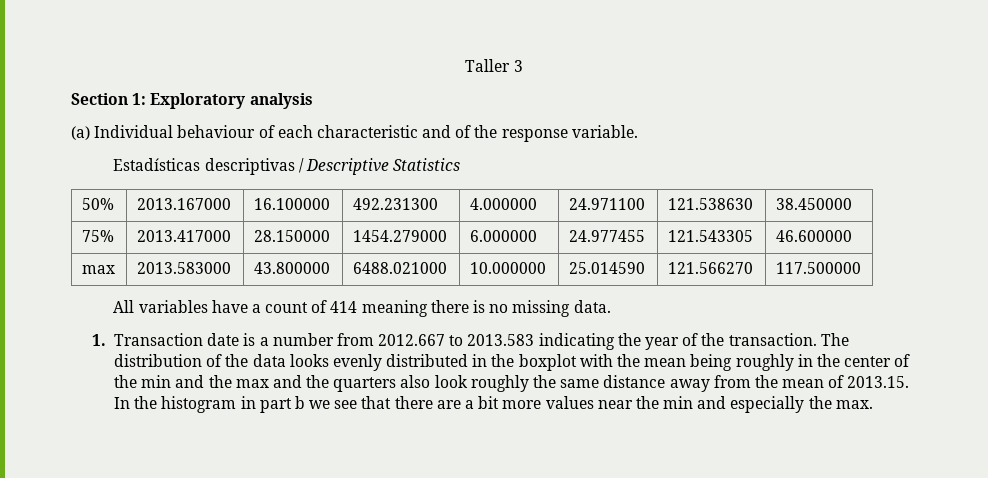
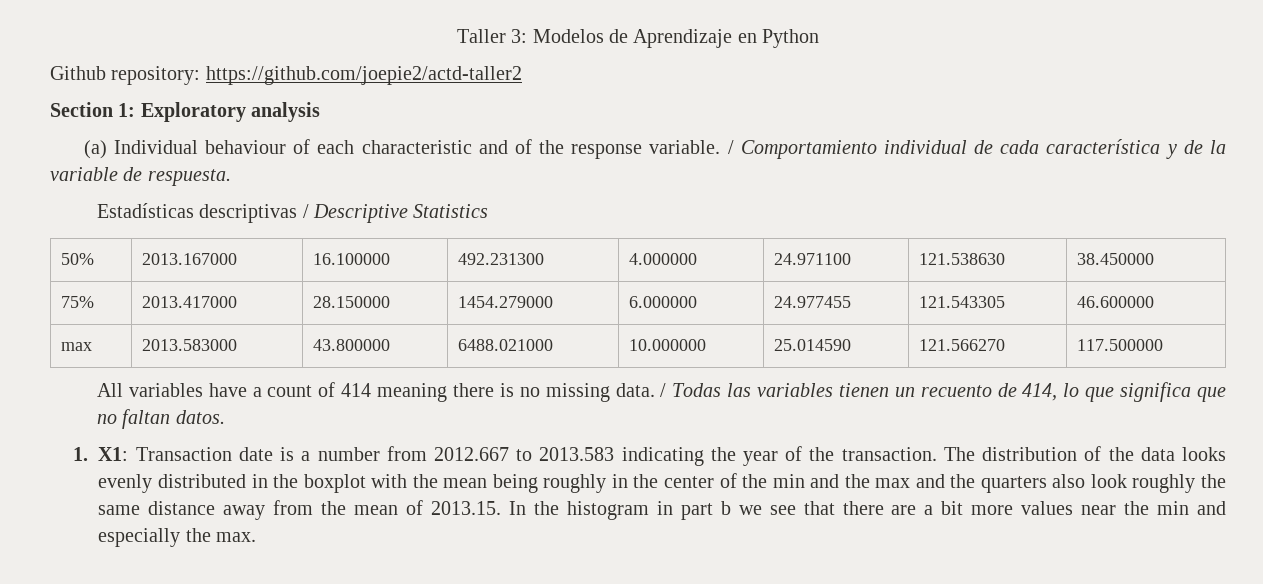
[513,60,523,72] 3 -> [511,29,820,48] [50,66,522,85] 3: Modelos de Aprendizaje en Python // Github repository: https://github.com/joepie2/actd-taller2
(638, 131) none -> [727,139,1226,159] [50,167,231,186] / Comportamiento individual de cada característica y de la variable de respuesta.
(611, 306) none -> [660,382,1227,402] [96,409,225,429] / Todas las variables tienen un recuento de 414, lo que significa que no faltan datos.
(107, 340) none -> [98,447,129,461] X1:

